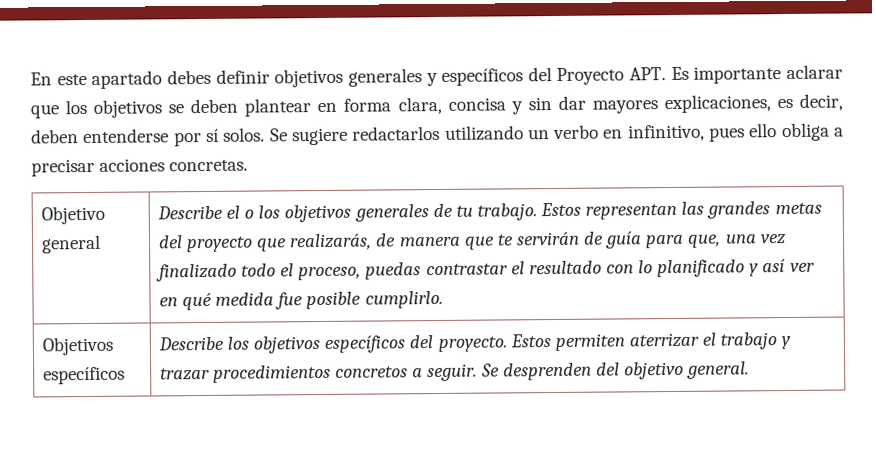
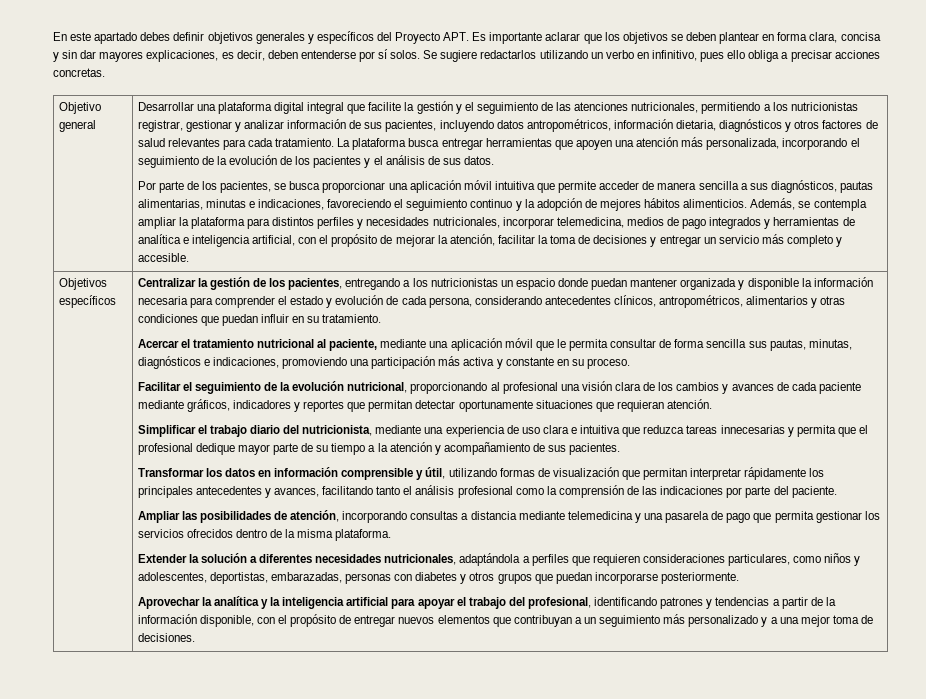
[156,201,822,223] [157,231,787,253] [155,259,815,282] [158,290,443,311] [41,336,113,356] [42,366,125,385] [157,332,792,354] [159,361,750,383] Describe el o los objetivos generales de tu trabajo. Estos representan las grandes metas del proyecto que realizarás, de manera que te servirán de guía para que, una vez finalizado todo el proceso, puedas contrastar el resultado con lo planificado y así ver en qué medida fue posible cumplirlo. // Objetivos específicos | Describe los objetivos específicos del proyecto. Estos permiten aterrizar el trabajo y trazar procedimientos concretos a seguir. Se desprenden del objetivo general. -> [137,101,858,114] [137,119,878,132] [137,137,860,150] [137,155,494,168] [137,180,873,193] [137,198,867,211] [137,217,855,229] [137,234,843,247] [137,253,189,262] [58,278,107,290] [58,295,116,308] [137,277,873,290] [137,295,846,308] [137,314,382,326] [137,338,852,351] [137,356,630,369] [137,381,861,394] [137,399,712,412] [137,425,868,437] [137,442,621,455] [137,467,825,480] [137,485,837,498] [137,510,880,523] [137,529,392,541] [137,553,861,566] [137,572,739,584] [137,596,836,609] [137,614,873,627] [137,633,195,642] Desarrollar una plataforma digital integral que facilite la gestión y el seguimiento de las atenciones nutricionales, permitiendo a los nutricionistas registrar, gestionar y analizar información de sus pacientes, incluyendo datos antropométricos, información dietaria, diagnósticos y otros factores de salud relevantes para cada tratamiento. La plataforma busca entregar herramientas que apoyen una atención más personalizada, incorporando el seguimiento de la evolución de los pacientes y el análisis de sus datos. // Por parte de los pacientes, se busca proporcionar una aplicación móvil intuitiva que permite acceder de manera sencilla a sus diagnósticos, pautas alimentarias, minutas e indicaciones, favoreciendo el seguimiento continuo y la adopción de mejores hábitos alimenticios. Además, se contempla ampliar la plataforma para distintos perfiles y necesidades nutricionales, incorporar telemedicina, medios de pago integrados y herramientas de analítica e inteligencia artificial, con el propósito de mejorar la atención, facilitar la toma de decisiones y entregar un servicio más completo y accesible. // Objetivos específicos | Centralizar la gestión de los pacientes, entregando a los nutricionistas un espacio donde puedan mantener organizada y disponible la información necesaria para comprender el estado y evolución de cada persona, considerando antecedentes clínicos, antropométricos, alimentarios y otras condiciones que puedan influir en su tratamiento. // Acercar el tratamiento nutricional al paciente, mediante una aplicación móvil que le permita consultar de forma sencilla sus pautas, minutas, diagnósticos e indicaciones, promoviendo una participación más activa y constante en su proceso. // Facilitar el seguimiento de la evolución nutricional, proporcionando al profesional una visión clara de los cambios y avances de cada paciente mediante gráficos, indicadores y reportes que permitan detectar oportunamente situaciones que requieran atención. // Simplificar el trabajo diario del nutricionista, mediante una experiencia de uso clara e intuitiva que reduzca tareas innecesarias y permita que el profesional dedique mayor parte de su tiempo a la atención y acompañamiento de sus pacientes. // Transformar los datos en información comprensible y útil, utilizando formas de visualización que permitan interpretar rápidamente los principales antecedentes y avances, facilitando tanto el análisis profesional como la comprensión de las indicaciones por parte del paciente. // Ampliar las posibilidades de atención, incorporando consultas a distancia mediante telemedicina y una pasarela de pago que permita gestionar los servicios ofrecidos dentro de la misma plataforma. // Extender la solución a diferentes necesidades nutricionales, adaptándola a perfiles que requieren consideraciones particulares, como niños y adolescentes, deportistas, embarazadas, personas con diabetes y otros grupos que puedan incorporarse posteriormente. // Aprovechar la analítica y la inteligencia artificial para apoyar el trabajo del profesional, identificando patrones y tendencias a partir de la información disponible, con el propósito de entregar nuevos elementos que contribuyan a un seguimiento más personalizado y a una mejor toma de decisiones.

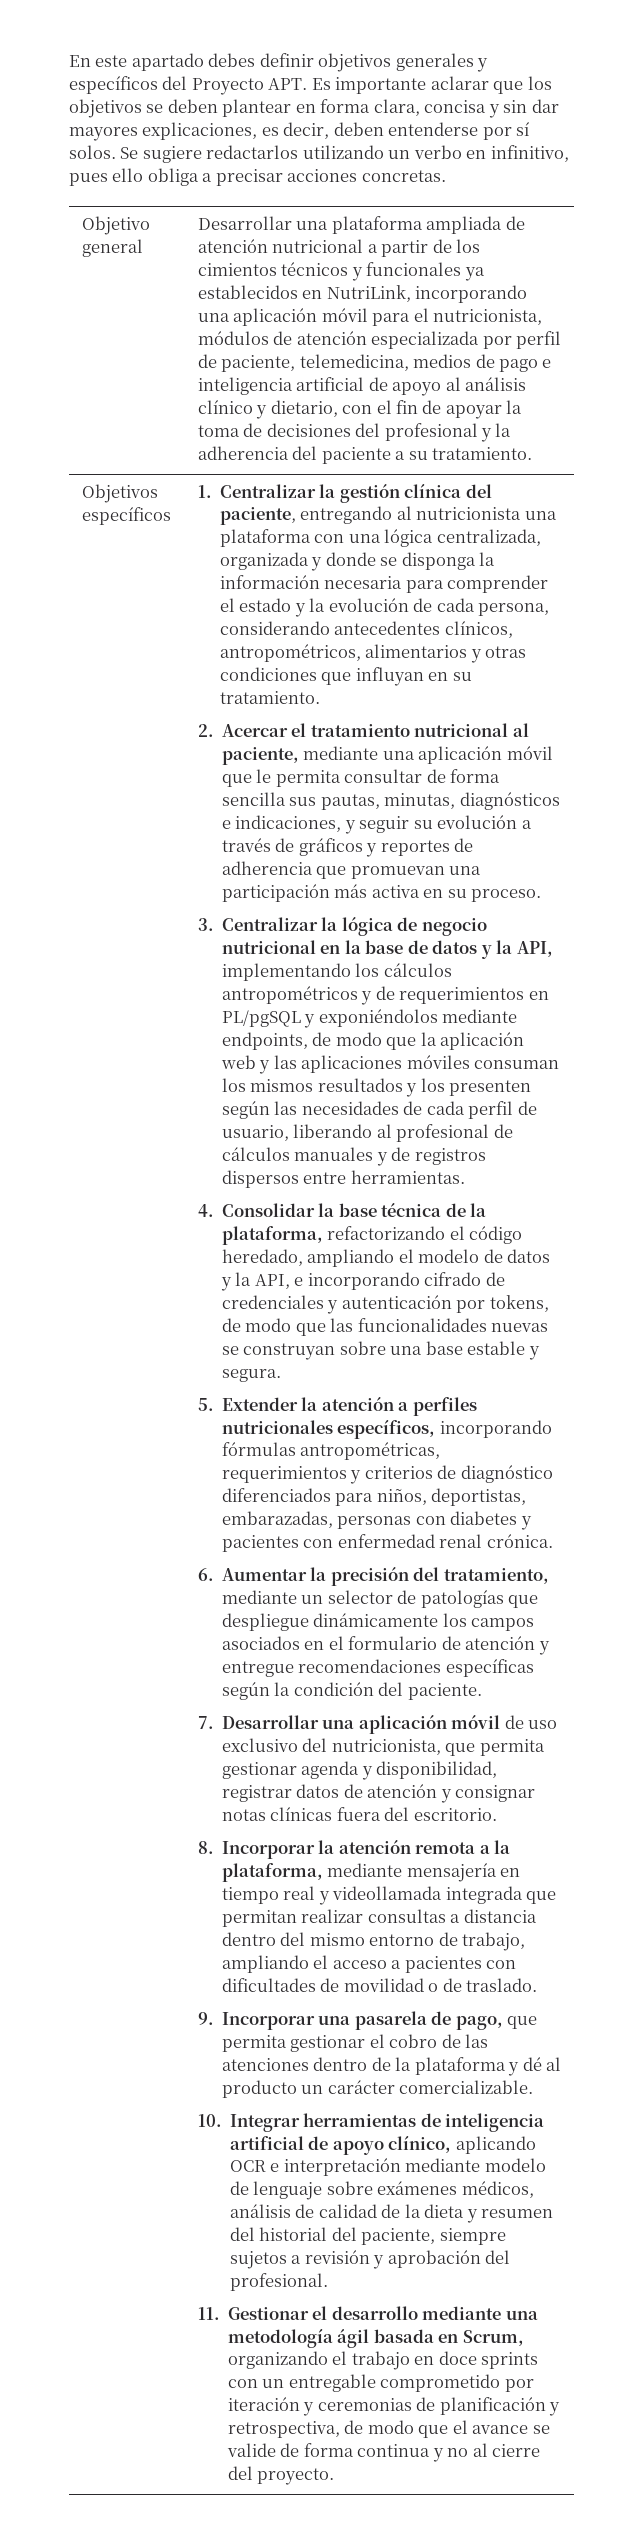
[274,101,858,114] [137,119,878,132] [137,137,860,150] [137,155,494,168] [137,180,873,193] [137,198,867,211] [137,217,855,229] [137,234,843,247] [137,253,189,262] digital integral que facilite la gestión y el seguimiento de las atenciones nutricionales, permitiendo a los nutricionistas registrar, gestionar y analizar información de sus pacientes, incluyendo datos antropométricos, información dietaria, diagnósticos y otros factores de salud relevantes para cada tratamiento. La plataforma busca entregar herramientas que apoyen una atención más personalizada, incorporando el seguimiento de la evolución de los pacientes y el análisis de sus datos. // Por parte de los pacientes, se busca proporcionar una aplicación móvil intuitiva que permite acceder de manera sencilla a sus diagnósticos, pautas alimentarias, minutas e indicaciones, favoreciendo el seguimiento continuo y la adopción de mejores hábitos alimenticios. Además, se contempla ampliar la plataforma para distintos perfiles y necesidades nutricionales, incorporar telemedicina, medios de pago integrados y herramientas de analítica e inteligencia artificial, con el propósito de mejorar la atención, facilitar la toma de decisiones y entregar un servicio más completo y accesible. -> [426,216,525,234] [197,239,480,257] [197,262,485,281] [197,285,528,303] [197,308,542,326] [197,331,561,349] [197,354,552,372] [197,377,526,396] [197,400,523,419] [197,423,512,442] [197,446,532,464] ampliada de atención nutricional a partir de los cimientos técnicos y funcionales ya establecidos en NutriLink, incorporando una aplicación móvil para el nutricionista, módulos de atención especializada por perfil de paciente, telemedicina, medios de pago e inteligencia artificial de apoyo al análisis clínico y dietario, con el fin de apoyar la toma de decisiones del profesional y la adherencia del paciente a su tratamiento.
(116, 301) none -> [197,485,212,498] 1.
[253,278,799,290] de los pacientes, entregando a los nutricionistas un espacio donde puedan mantener organizada y disponible -> [404,483,492,498] [219,506,557,525] [219,529,541,547] [219,552,476,571] clínica del paciente, entregando al nutricionista una plataforma con una lógica centralizada, organizada y donde se disponga
(333, 303) none -> [309,598,326,612] la
[221,314,290,326] puedan influir -> [355,667,424,686] influyan
(382, 318) none -> [197,724,214,737] 2.
[282,357,348,369] promoviendo -> [344,815,532,834] [221,838,474,857] [221,861,445,879] y seguir su evolución a través de gráficos y reportes de adherencia que promuevan
[496,357,554,369] y constante -> (420, 891) none
[137,381,861,394] [137,399,712,412] [137,425,868,437] [137,442,621,455] [137,467,825,480] [137,485,837,498] [137,510,880,523] [137,529,392,541] [137,553,861,566] [137,572,207,583] Facilitar el seguimiento de la evolución nutricional, proporcionando al profesional una visión clara de los cambios y avances de cada paciente mediante gráficos, indicadores y reportes que permitan detectar oportunamente situaciones que requieran atención. // Simplificar el trabajo diario del nutricionista, mediante una experiencia de uso clara e intuitiva que reduzca tareas innecesarias y permita que el profesional dedique mayor parte de su tiempo a la atención y acompañamiento de sus pacientes. // Transformar los datos en información comprensible y útil, utilizando formas de visualización que permitan interpretar rápidamente los principales antecedentes y avances, facilitando tanto el análisis profesional como la comprensión de las indicaciones por parte del paciente. // Ampliar las posibilidades de atención, incorporando consultas a distancia mediante telemedicina y una pasarela de pago que permita gestionar los servicios ofrecidos dentro de la misma plataforma. // Extender la solución a diferentes necesidades nutricionales, adaptándola a perfiles que requieren consideraciones particulares, como niños y adolescentes, -> [197,917,487,936] [221,940,553,959] [221,963,452,981] [221,986,549,1005] [221,1009,518,1028] [221,1032,525,1050] [220,1055,560,1074] [221,1078,532,1097] [221,1101,537,1119] [221,1124,513,1142] [221,1147,486,1166] [221,1170,465,1188] [197,1203,487,1217] [221,1226,523,1245] [221,1249,551,1267] [220,1272,505,1291] [221,1295,549,1314] [221,1318,549,1336] [221,1341,540,1360] [221,1369,281,1382] [197,1397,477,1416] [221,1419,552,1439] [221,1442,441,1460] [221,1465,553,1484] [221,1488,427,1506] 3. Centralizar la lógica de negocio nutricional en la base de datos y la API, implementando los cálculos antropométricos y de requerimientos en PL/pgSQL y exponiéndolos mediante endpoints, de modo que la aplicación web y las aplicaciones móviles consuman los mismos resultados y los presenten según las necesidades de cada perfil de usuario, liberando al profesional de cálculos manuales y de registros dispersos entre herramientas. // 4. Consolidar la base técnica de la plataforma, refactorizando el código heredado, ampliando el modelo de datos y la API, e incorporando cifrado de credenciales y autenticación por tokens, de modo que las funcionalidades nuevas se construyan sobre una base estable y segura. // 5. Extender la atención a perfiles nutricionales específicos, incorporando fórmulas antropométricas, requerimientos y criterios de diagnóstico diferenciados para niños,
[469,572,739,584] [137,596,836,609] [137,614,873,627] [137,633,195,642] otros grupos que puedan incorporarse posteriormente. // Aprovechar la analítica y la inteligencia artificial para apoyar el trabajo del profesional, identificando patrones y tendencias a partir de la información disponible, con el propósito de entregar nuevos elementos que contribuyan a un seguimiento más personalizado y a una mejor toma de decisiones. -> [221,1534,553,1552] [197,1567,549,1586] [221,1590,539,1608] [221,1613,535,1631] [221,1636,550,1655] [221,1659,534,1677] [221,1682,482,1700] [197,1715,558,1734] [221,1738,545,1756] [221,1761,498,1780] [221,1784,536,1803] [221,1807,497,1821] [197,1840,511,1859] [221,1863,521,1882] [221,1886,557,1905] [221,1909,537,1927] [221,1932,526,1951] [221,1955,517,1973] [221,1978,538,1992] [197,2011,538,2030] [221,2034,489,2052] [221,2057,562,2076] [221,2080,534,2098] [197,2113,545,2132] [229,2135,536,2155] [229,2158,546,2176] [229,2181,534,2200] [229,2204,554,2223] [229,2227,506,2245] [229,2250,511,2269] [229,2273,328,2291] [197,2306,538,2320] [227,2328,524,2348] [227,2351,539,2370] [227,2374,534,2392] [227,2397,561,2416] [227,2420,550,2438] [226,2443,541,2462] [227,2466,335,2485] pacientes con enfermedad renal crónica. // 6. Aumentar la precisión del tratamiento, mediante un selector de patologías que despliegue dinámicamente los campos asociados en el formulario de atención y entregue recomendaciones específicas según la condición del paciente. // 7. Desarrollar una aplicación móvil de uso exclusivo del nutricionista, que permita gestionar agenda y disponibilidad, registrar datos de atención y consignar notas clínicas fuera del escritorio. // 8. Incorporar la atención remota a la plataforma, mediante mensajería en tiempo real y videollamada integrada que permitan realizar consultas a distancia dentro del mismo entorno de trabajo, ampliando el acceso a pacientes con dificultades de movilidad o de traslado. // 9. Incorporar una pasarela de pago, que permita gestionar el cobro de las atenciones dentro de la plataforma y dé al producto un carácter comercializable. // 10. Integrar herramientas de inteligencia artificial de apoyo clínico, aplicando OCR e interpretación mediante modelo de lenguaje sobre exámenes médicos, análisis de calidad de la dieta y resumen del historial del paciente, siempre sujetos a revisión y aprobación del profesional. // 11. Gestionar el desarrollo mediante una metodología ágil basada en Scrum, organizando el trabajo en doce sprints con un entregable comprometido por iteración y ceremonias de planificación y retrospectiva, de modo que el avance se valide de forma continua y no al cierre del proyecto.

